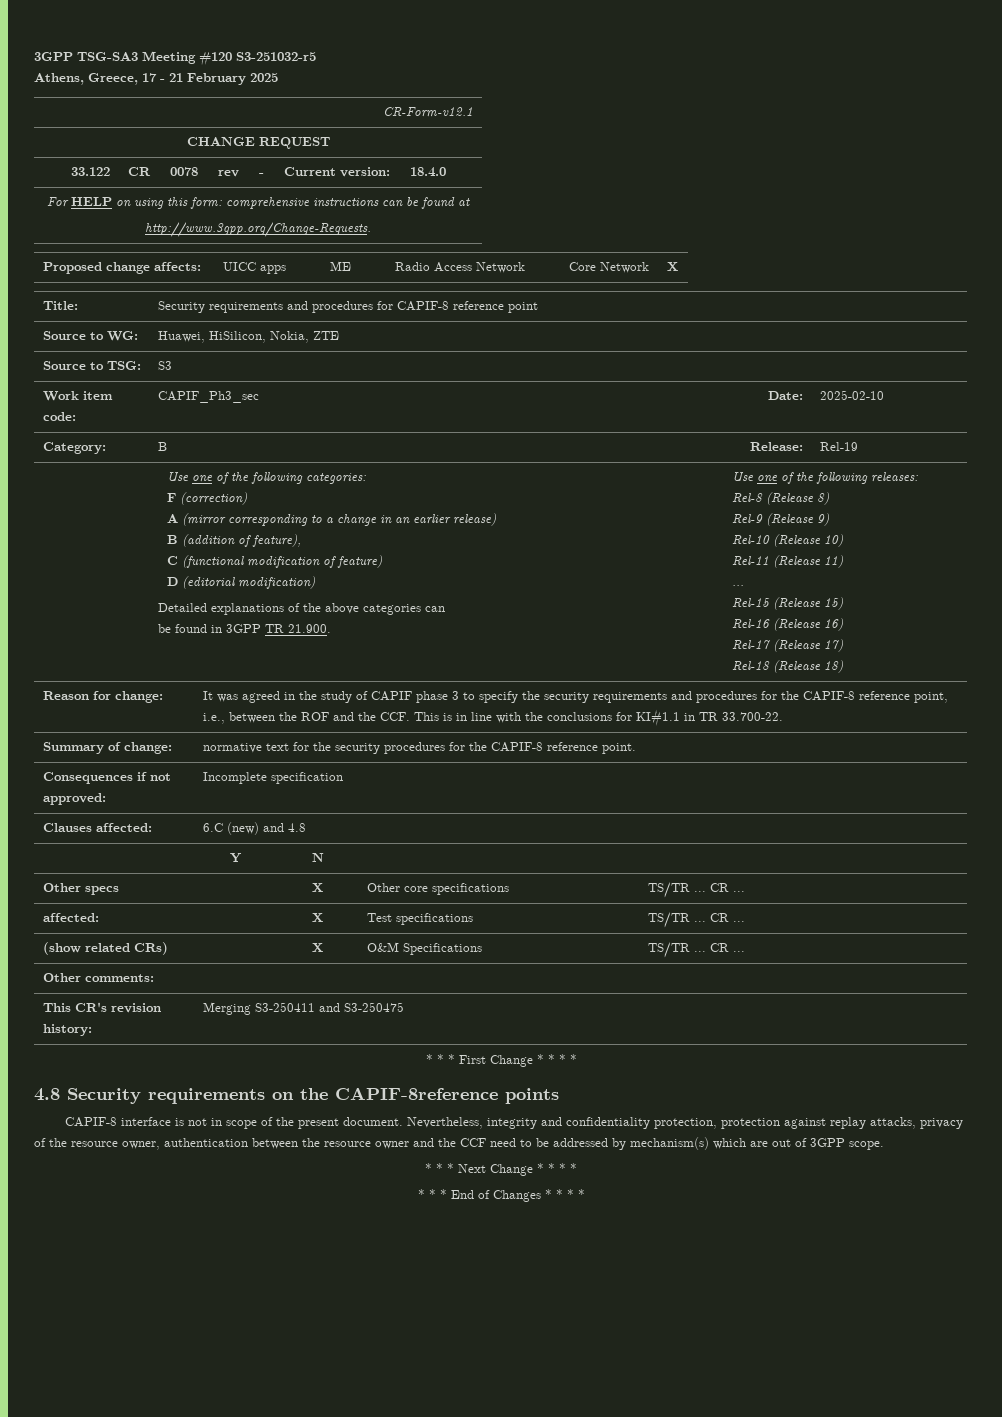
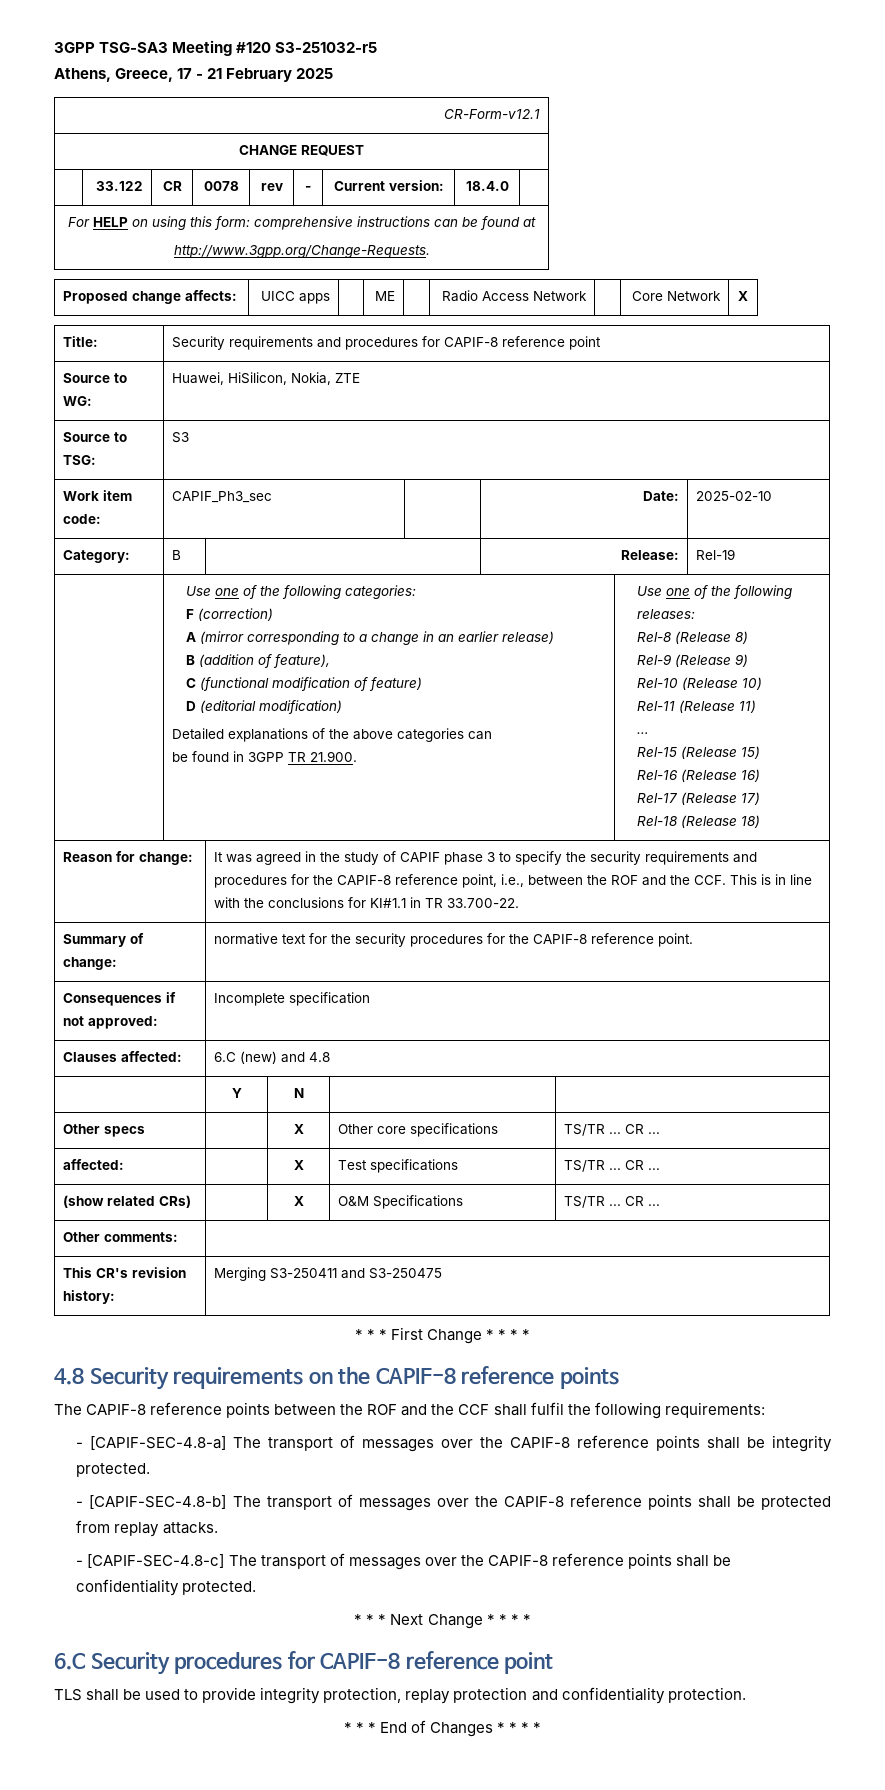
[335,1087,498,1100] CAPIF-8reference -> [375,1366,555,1385] CAPIF-8 reference
[64,1117,963,1129] [34,1137,884,1150] CAPIF-8 interface is not in scope of the present document. Nevertheless, integrity and confidentiality protection, protection against replay attacks, privacy of the resource owner, authentication between the resource owner and the CCF need to be addressed by mechanism(s) which are out of 3GPP scope. -> [54,1402,765,1419] [76,1435,833,1452] [76,1463,151,1477] [76,1494,832,1511] [76,1520,218,1537] [76,1553,732,1570] [76,1579,257,1596] The CAPIF-8 reference points between the ROF and the CCF shall fulfil the following requirements: // - [CAPIF-SEC-4.8-a] The transport of messages over the CAPIF-8 reference points shall be integrity protected. // - [CAPIF-SEC-4.8-b] The transport of messages over the CAPIF-8 reference points shall be protected from replay attacks. // - [CAPIF-SEC-4.8-c] The transport of messages over the CAPIF-8 reference points shall be confidentiality protected.
(577, 1168) none -> [54,1651,554,1675] [54,1687,746,1704] // 6.C Security procedures for CAPIF-8 reference point // TLS shall be used to provide integrity protection, replay protection and confidentiality protection.

